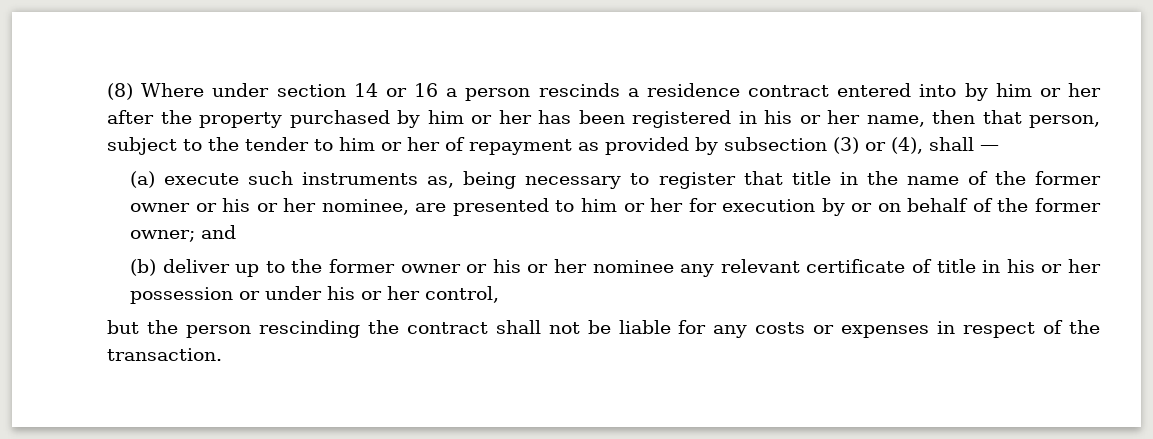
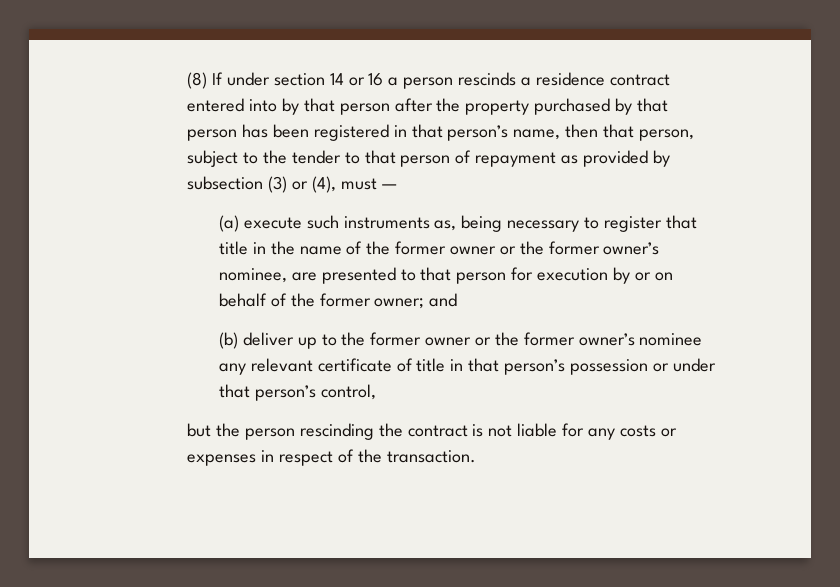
[141,83,205,97] Where -> [212,72,224,85] If
[995,83,1102,97] him or her -> [303,98,390,115] that person
[427,110,532,124] him or her -> [636,98,668,112] [187,129,238,141] that person
[764,110,861,124] his or her -> [411,124,509,141] that person’s
[339,137,441,151] him or her -> [364,150,451,167] that person
[929,137,975,151] shall -> [340,178,377,190] must
[222,198,317,212] his or her -> [519,241,660,255] the former owner’s
[580,198,684,212] him or her -> [420,267,507,284] that person
[492,259,588,273] his or her -> [494,332,635,346] the former owner’s
[1006,259,1101,273] [130,286,421,304] his or her possession or under his or her -> [468,358,716,375] [218,384,316,401] that person’s possession or under that person’s
[495,320,611,334] shall not be -> [472,424,513,437] is not

